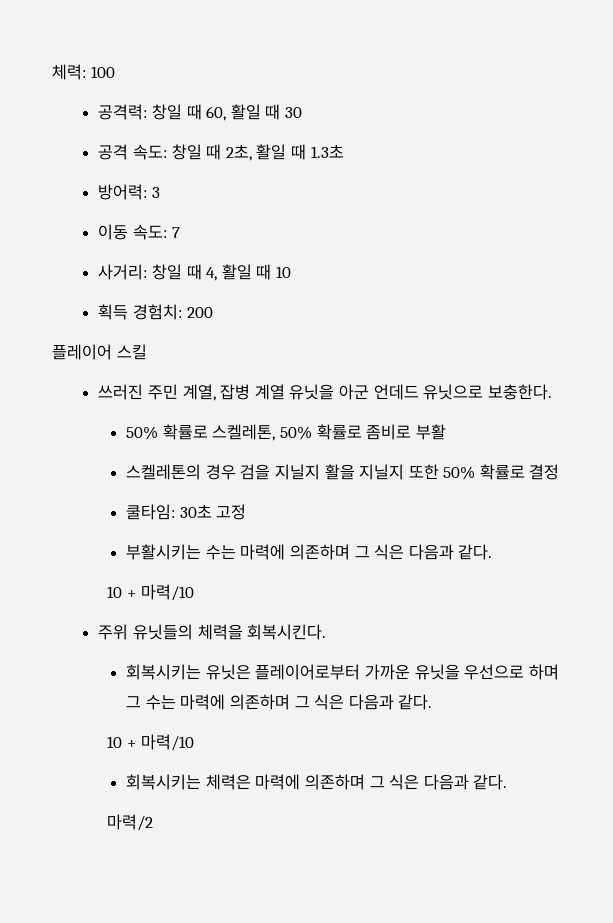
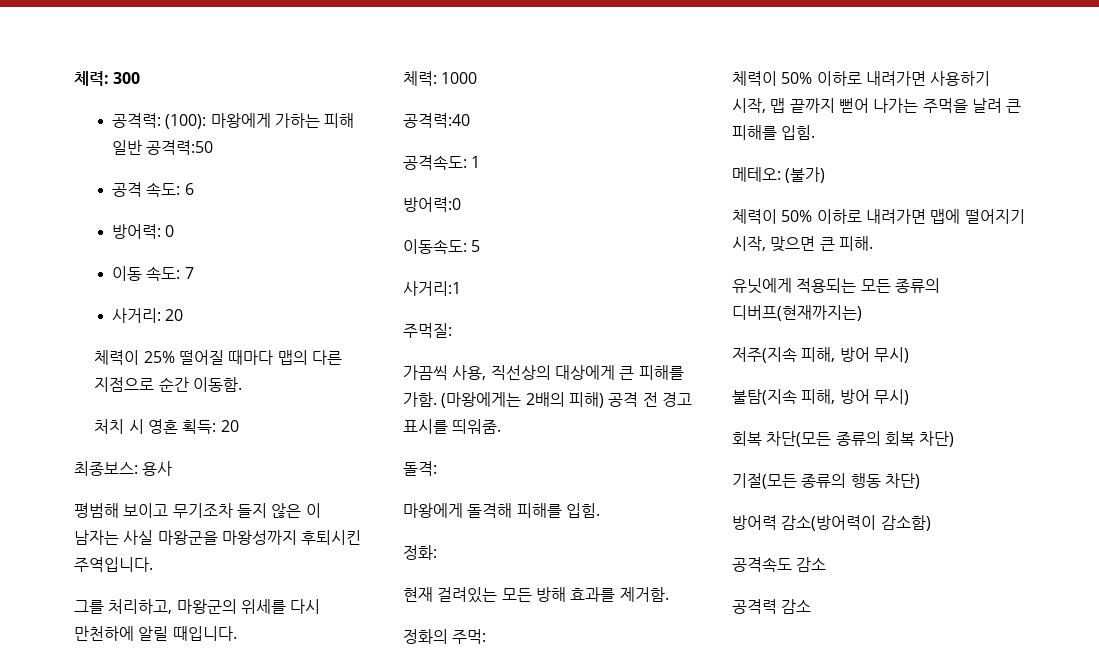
[52,64,115,80] 체력: 100 -> [74,71,141,86] 체력: 300
[152,104,302,121] [98,144,344,161] 창일 때 60, 활일 때 30 // 공격 속도: 창일 때 2초, 활일 때 1.3초 -> [165,113,355,129] [112,140,214,155] [112,182,194,197] (100): 마왕에게 가하는 피해 일반 공격력:50 // 공격 속도: 6
[152,187,161,198] 3 -> [165,225,175,237] 0
[152,264,291,281] [98,304,213,320] [52,344,147,360] [98,384,552,401] [126,424,446,441] [126,464,560,480] [126,504,247,520] [126,544,493,560] [107,584,194,601] [98,624,327,640] [126,664,559,680] [126,694,433,710] [107,734,194,751] [126,774,508,790] [107,814,154,831] 창일 때 4, 활일 때 10 // 획득 경험치: 200 // 플레이어 스킬 // 쓰러진 주민 계열, 잡병 계열 유닛을 아군 언데드 유닛으로 보충한다. // 50% 확률로 스켈레톤, 50% 확률로 좀비로 부활 // 스켈레톤의 경우 검을 지닐지 활을 지닐지 또한 50% 확률로 결정 // 쿨타임: 30초 고정 // 부활시키는 수는 마력에 의존하며 그 식은 다음과 같다. // 10 + 마력/10 // 주위 유닛들의 체력을 회복시킨다. // 회복시키는 유닛은 플레이어로부터 가까운 유닛을 우선으로 하며 그 수는 마력에 의존하며 그 식은 다음과 같다. // 10 + 마력/10 // 회복시키는 체력은 마력에 의존하며 그 식은 다음과 같다. // 마력/2 -> [165,309,184,321] [94,350,343,365] [94,377,243,392] [94,419,239,434] [74,461,173,476] [74,503,321,518] [74,530,362,545] [74,557,153,572] [74,599,321,614] [74,626,237,641] [403,71,478,86] [403,113,470,128] [403,155,481,170] [403,197,461,212] [403,239,481,254] [403,281,461,296] [403,323,452,338] [403,365,684,380] [403,392,692,408] [403,419,502,434] [403,461,437,476] [403,503,600,518] [403,545,437,560] [403,587,669,603] [403,629,487,644] [732,71,991,86] [732,98,1022,113] [732,125,816,140] [732,167,826,183] [732,209,1025,224] [732,236,873,252] [732,278,940,294] [732,305,862,321] [732,347,909,363] [732,389,909,405] [732,431,955,447] [732,473,920,489] [732,515,931,531] [732,557,827,572] [732,599,812,614] 20 // 체력이 25% 떨어질 때마다 맵의 다른 지점으로 순간 이동함. // 처치 시 영혼 획득: 20 // 최종보스: 용사 // 평범해 보이고 무기조차 들지 않은 이 남자는 사실 마왕군을 마왕성까지 후퇴시킨 주역입니다. // 그를 처리하고, 마왕군의 위세를 다시 만천하에 알릴 때입니다. // 체력: 1000 // 공격력:40 // 공격속도: 1 // 방어력:0 // 이동속도: 5 // 사거리:1 // 주먹질: // 가끔씩 사용, 직선상의 대상에게 큰 피해를 가함. (마왕에게는 2배의 피해) 공격 전 경고 표시를 띄워줌. // 돌격: // 마왕에게 돌격해 피해를 입힘. // 정화: // 현재 걸려있는 모든 방해 효과를 제거함. // 정화의 주먹: // 체력이 50% 이하로 내려가면 사용하기 시작, 맵 끝까지 뻗어 나가는 주먹을 날려 큰 피해를 입힘. // 메테오: (불가) // 체력이 50% 이하로 내려가면 맵에 떨어지기 시작, 맞으면 큰 피해. // 유닛에게 적용되는 모든 종류의 디버프(현재까지는) // 저주(지속 피해, 방어 무시) // 불탐(지속 피해, 방어 무시) // 회복 차단(모든 종류의 회복 차단) // 기절(모든 종류의 행동 차단) // 방어력 감소(방어력이 감소함) // 공격속도 감소 // 공격력 감소

